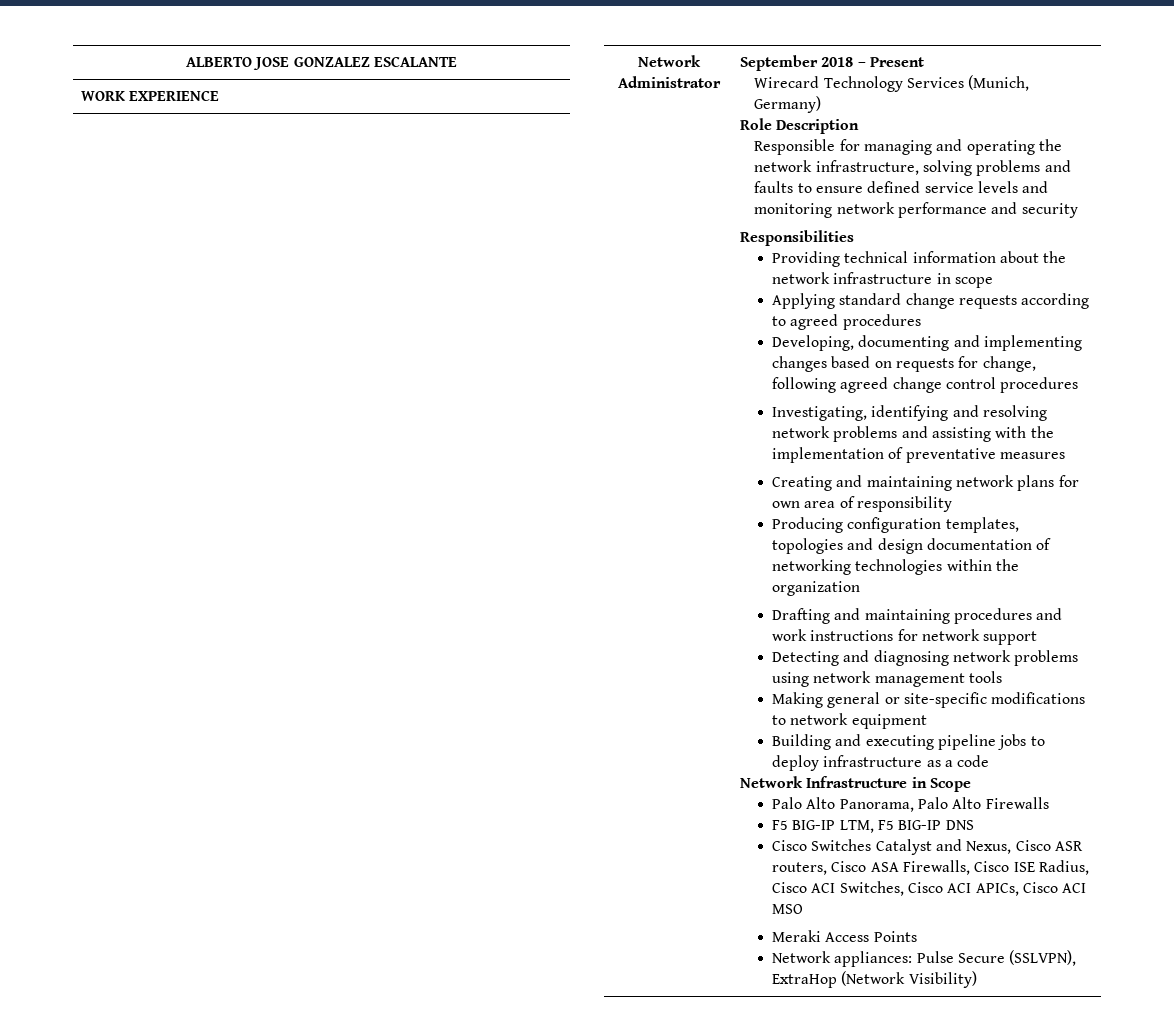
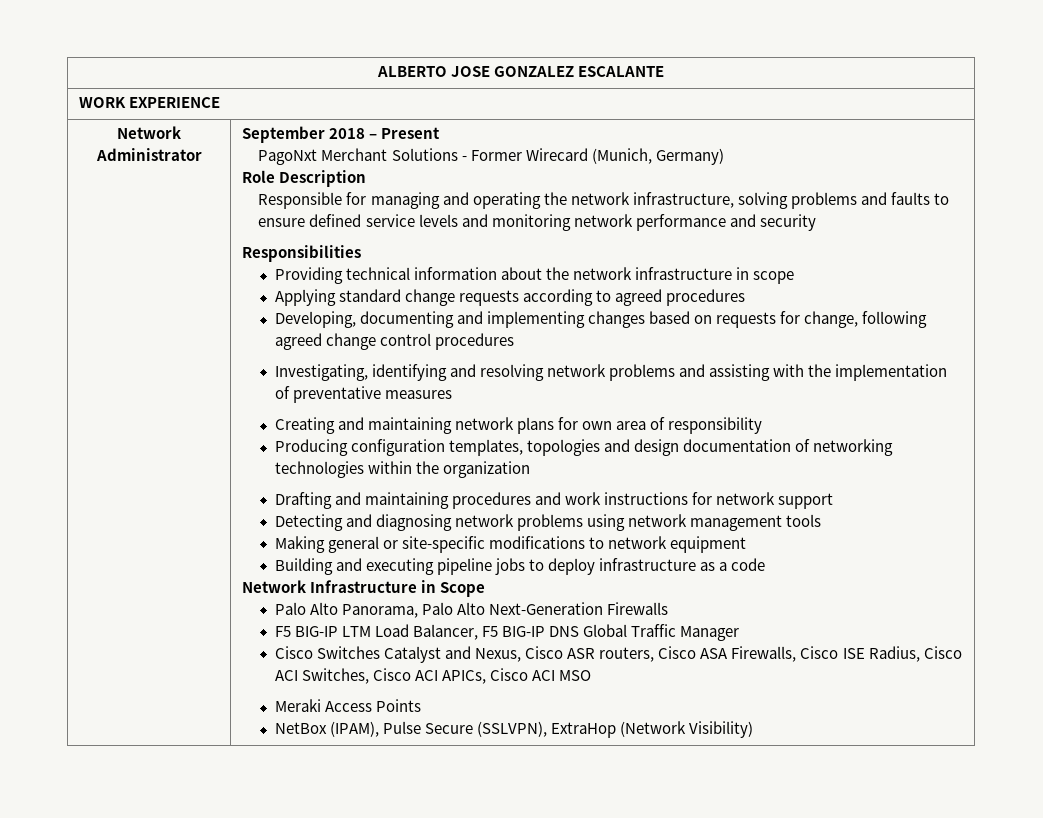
[754,76,964,92] Wirecard Technology Services -> [258,148,588,165] PagoNxt Merchant Solutions - Former Wirecard
(982, 803) none -> [489,602,604,615] Next-Generation
[839,820,874,833] LTM, -> [342,624,479,640] LTM Load Balancer,
(974, 825) none -> [583,624,740,641] Global Traffic Manager
[771,951,913,967] Network appliances: -> [274,721,379,737] NetBox (IPAM),

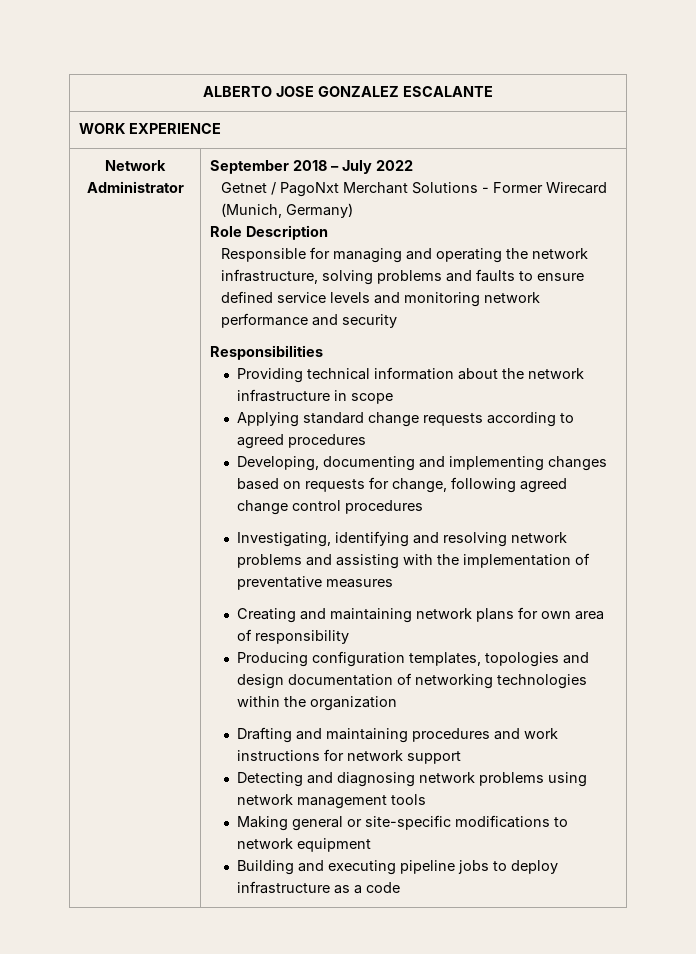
[381,127,441,139] Present // -> [341,160,413,174] [220,182,276,195] July 2022 // Getnet /
[242,580,486,597] [274,602,669,618] [274,624,740,641] [274,646,962,663] [274,668,592,684] [274,699,422,712] [274,721,754,738] // Network Infrastructure in Scope // Palo Alto Panorama, Palo Alto Next-Generation Firewalls // F5 BIG-IP LTM Load Balancer, F5 BIG-IP DNS Global Traffic Manager // Cisco Switches Catalyst and Nexus, Cisco ASR routers, Cisco ASA Firewalls, Cisco ISE Radius, Cisco ACI Switches, Cisco ACI APICs, Cisco ACI MSO // Meraki Access Points // NetBox (IPAM), Pulse Secure (SSLVPN), ExtraHop (Network Visibility) -> (400, 887) none

